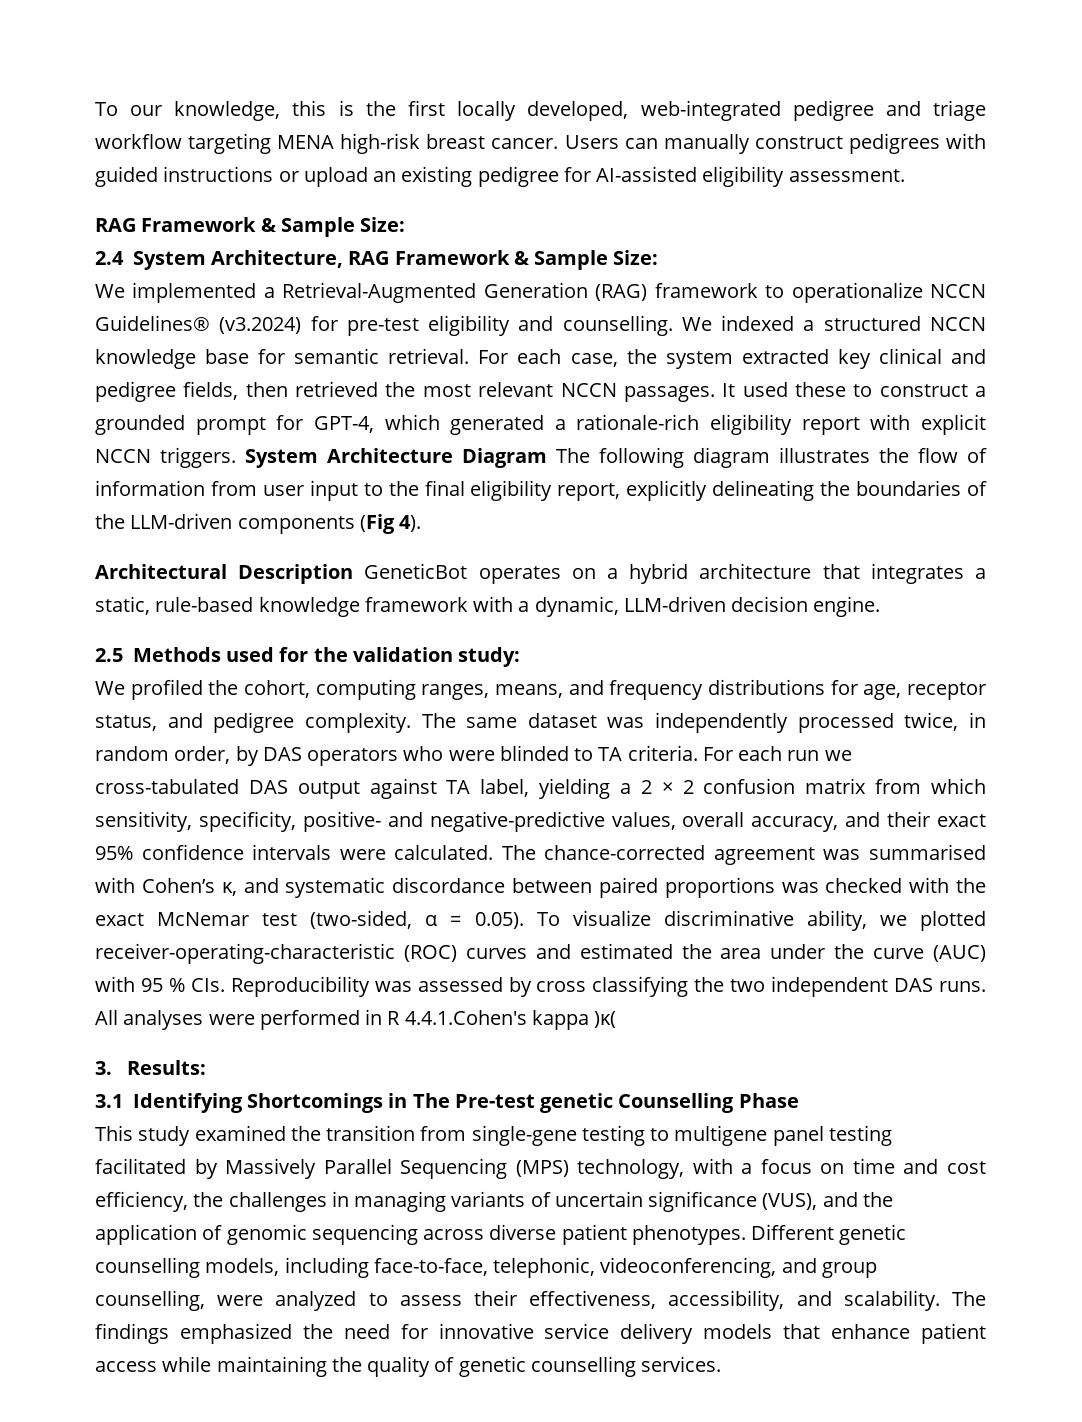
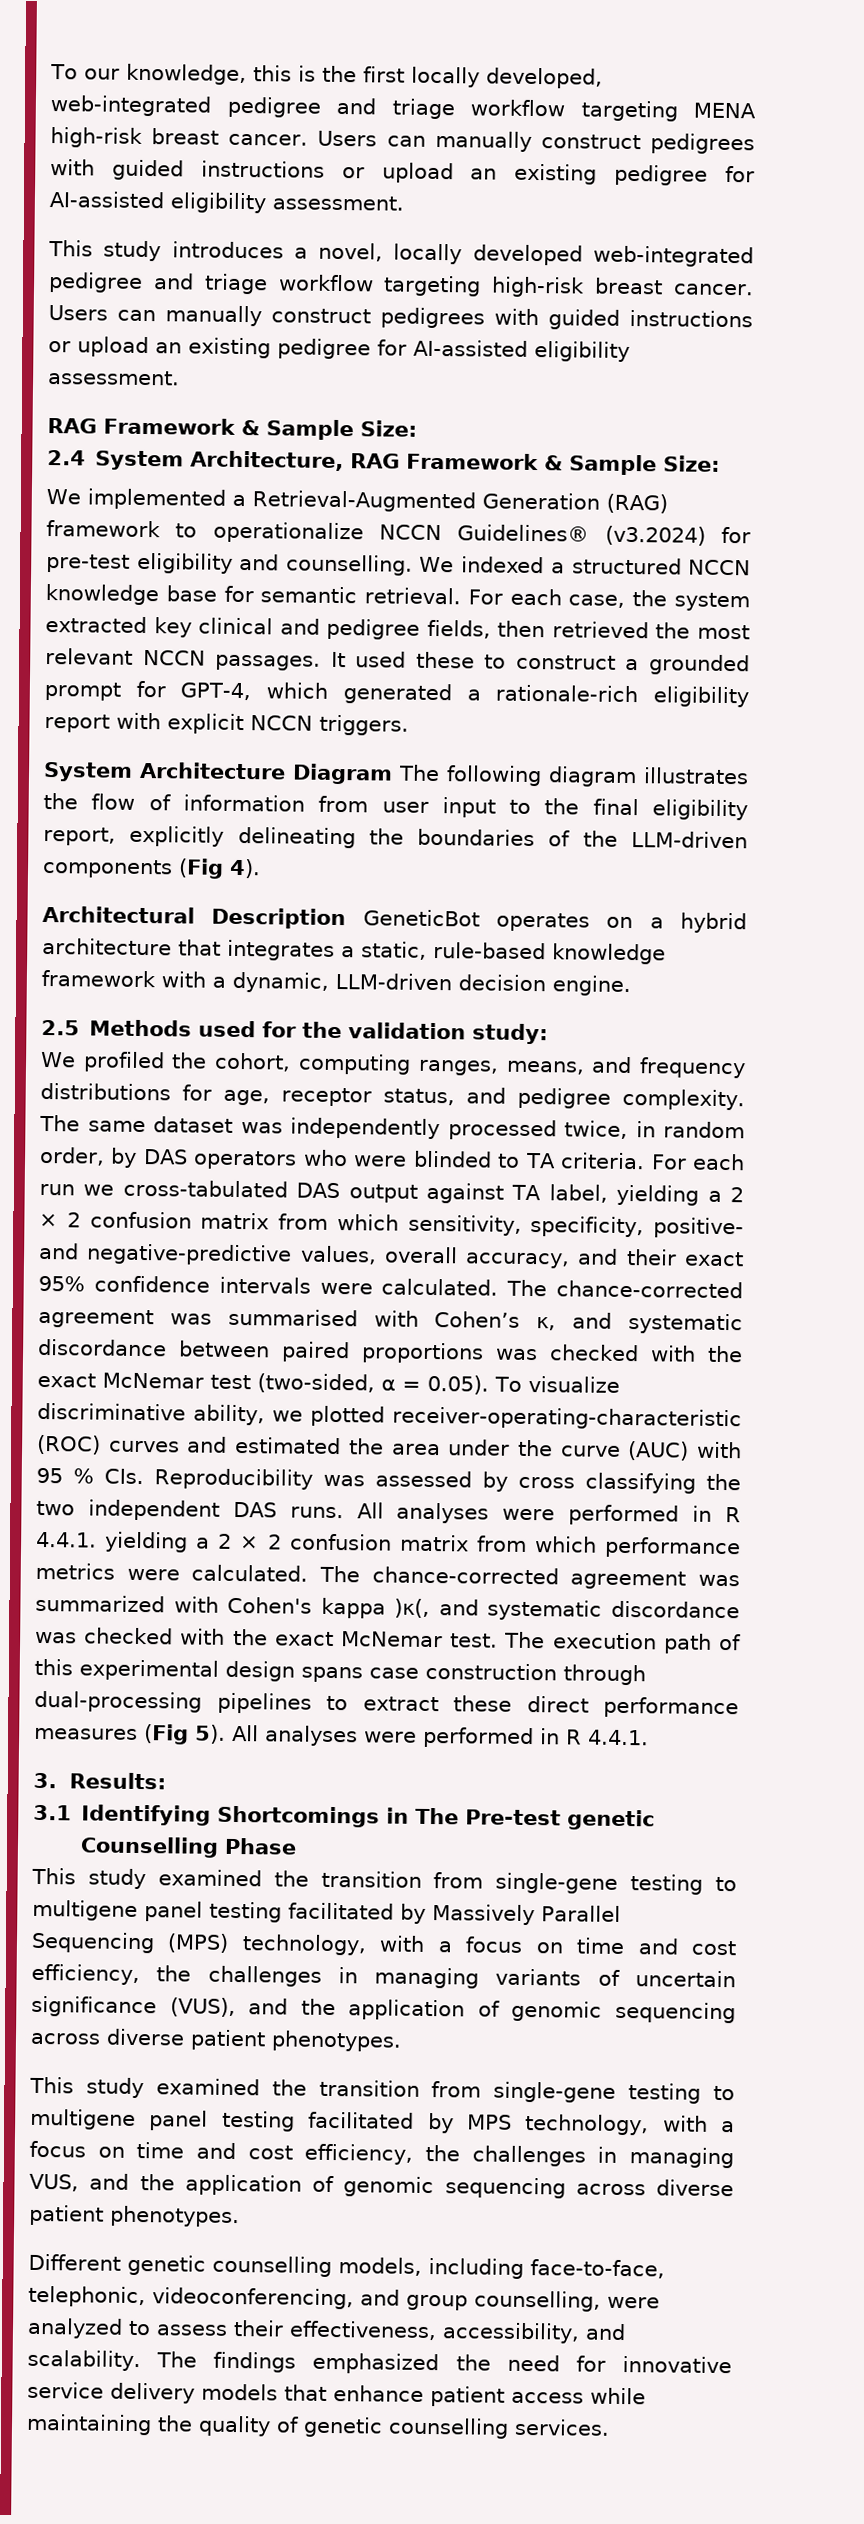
(905, 175) none -> [48,239,754,268] [48,272,755,298] [48,305,753,330] [48,336,630,362] [48,370,180,386] // This study introduces a novel, locally developed web-integrated pedigree and triage workflow targeting high-risk breast cancer. Users can manually construct pedigrees with guided instructions or upload an existing pedigree for AI-assisted eligibility assessment.
(236, 457) none -> (409, 725) //
[404,1010,617,1030] 4.4.1.Cohen's kappa )κ( -> [36,1531,742,1559] [35,1562,740,1590] [35,1594,740,1621] [35,1627,741,1654] [34,1658,646,1686] [34,1690,739,1719] [34,1724,649,1749] 4.4.1. yielding a 2 × 2 confusion matrix from which performance metrics were calculated. The chance-corrected agreement was summarized with Cohen's kappa )κ(, and systematic discordance was checked with the exact McNemar test. The execution path of this experimental design spans case construction through dual-processing pipelines to extract these direct performance measures (Fig 5). All analyses were performed in R 4.4.1.
(746, 1235) none -> [29,2076,735,2104] [30,2108,735,2136] [29,2140,734,2169] [29,2173,734,2199] [29,2204,240,2228] // This study examined the transition from single-gene testing to multigene panel testing facilitated by MPS technology, with a focus on time and cost efficiency, the challenges in managing VUS, and the application of genomic sequencing across diverse patient phenotypes. //

